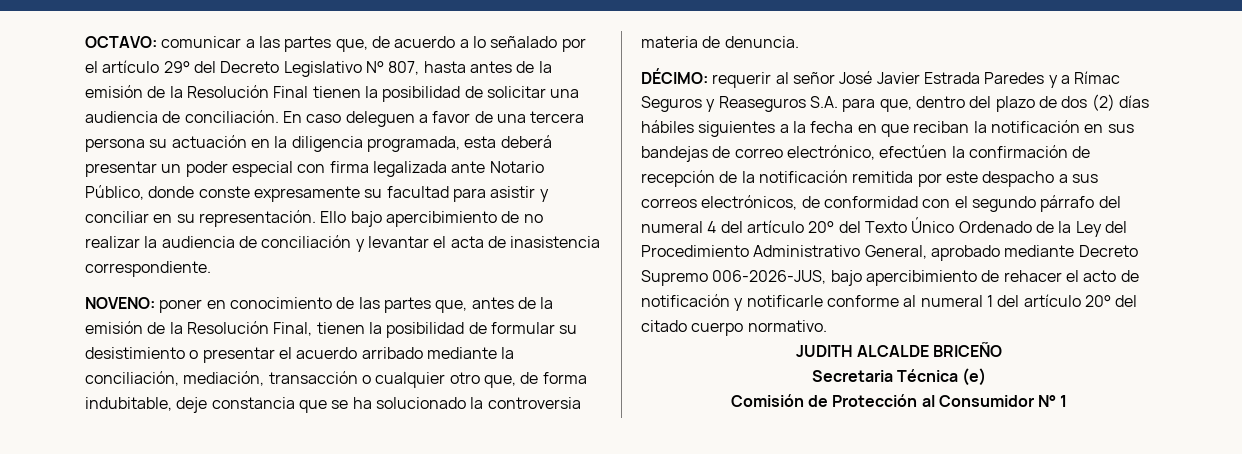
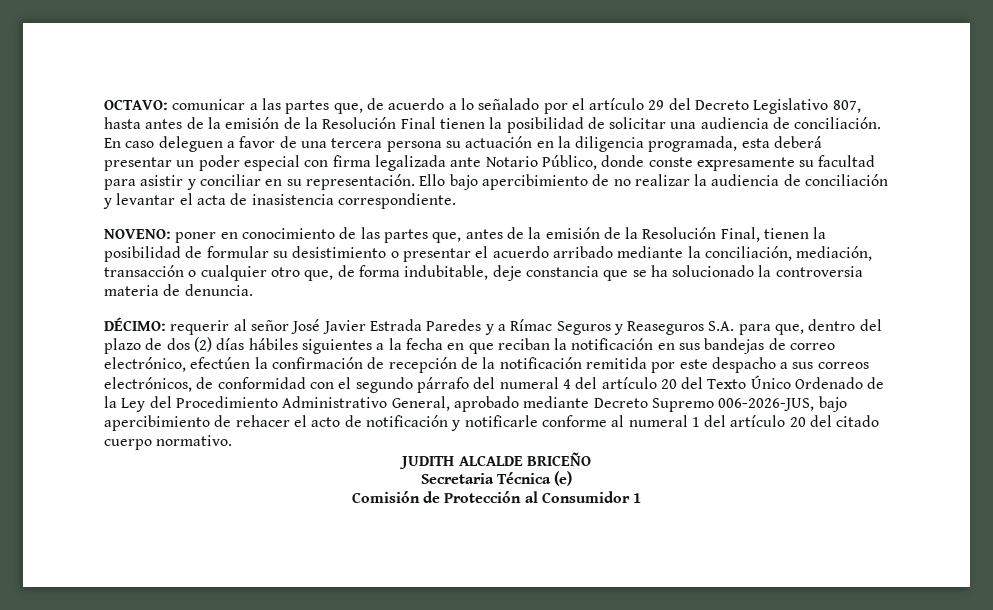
[163,61,190,73] 29° -> [648,100,665,110] 29
[365,61,384,73] N° -> (829, 106) none
[808,221,835,233] 20° -> [660,379,677,389] 20
[1084,295,1111,307] 20° -> [789,417,806,427] 20
[1038,395,1057,407] N° -> (630, 497) none

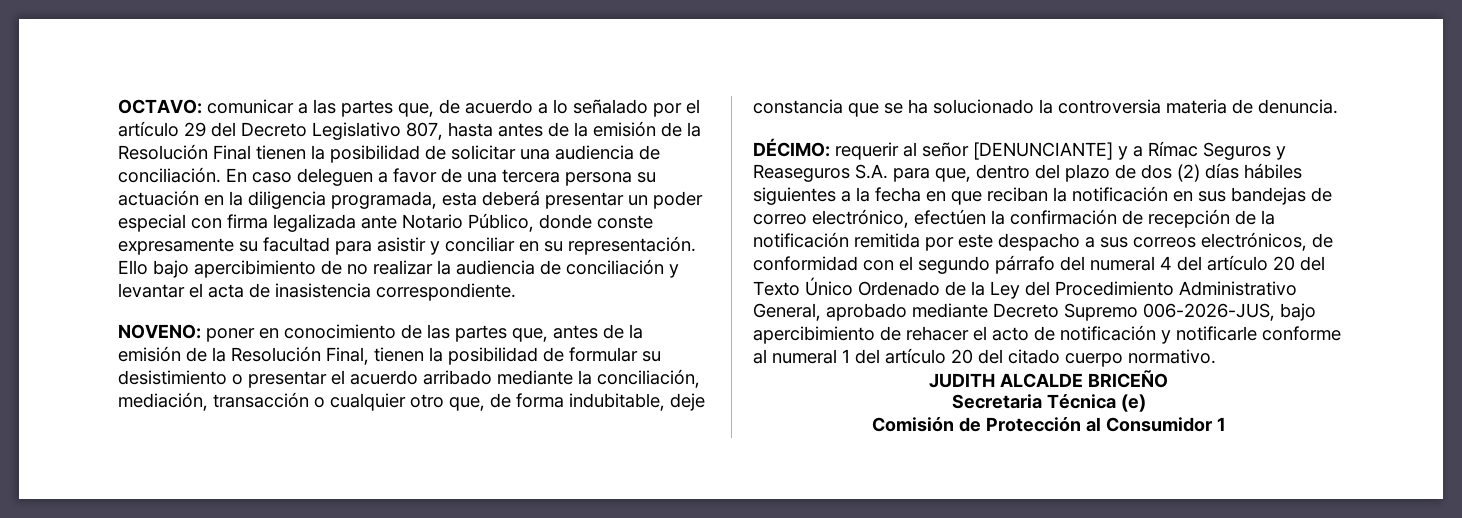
[291,319,482,334] José Javier Estrada Paredes -> [973,142,1113,160] [DENUNCIANTE]

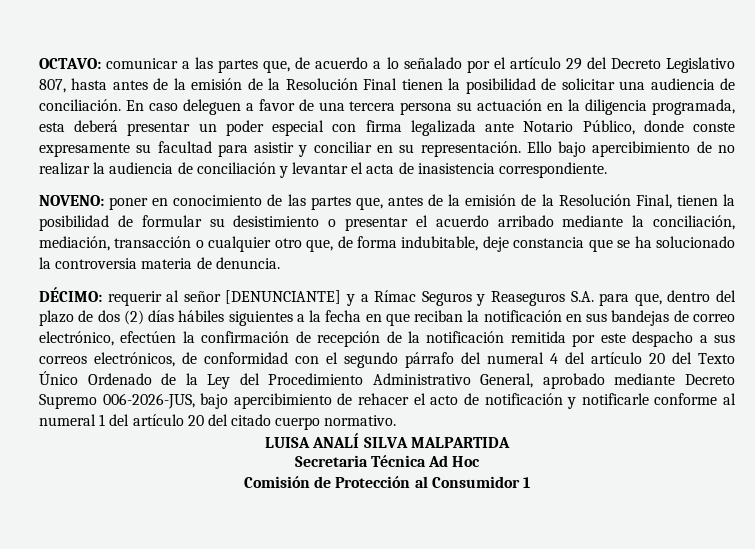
[929,370,1168,388] JUDITH ALCALDE BRICEÑO -> [265,433,510,448] LUISA ANALÍ SILVA MALPARTIDA
[1120,394,1146,412] (e) -> [428,455,481,467] Ad Hoc

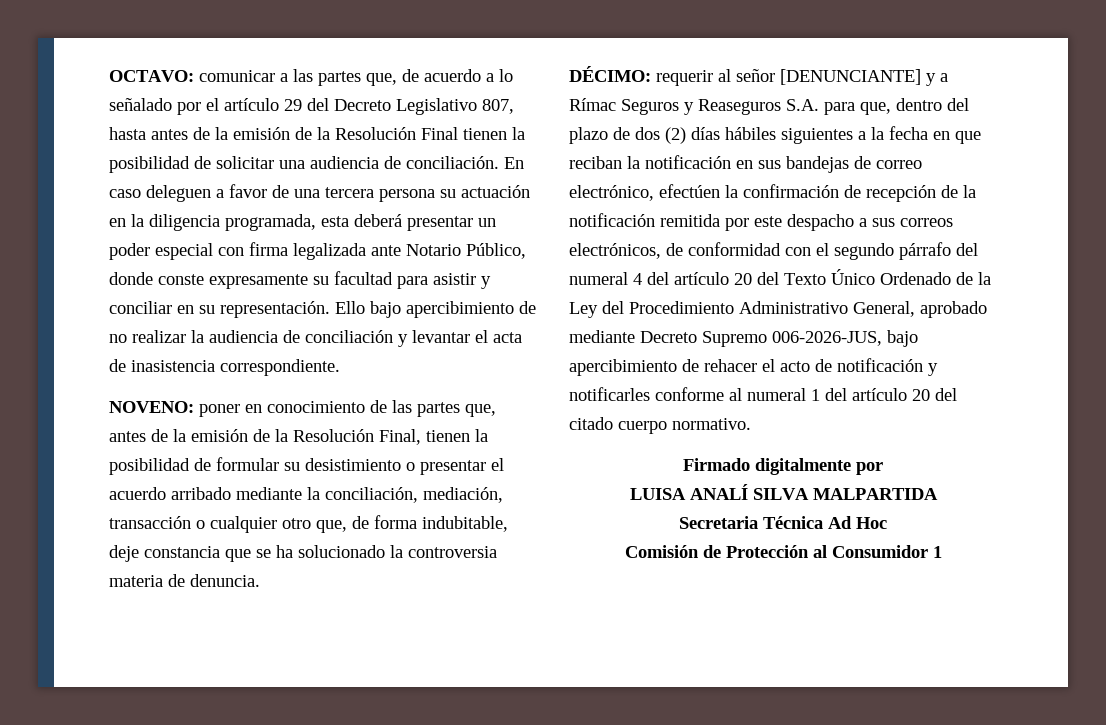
[581,393,649,405] notificarle -> [569,387,650,401] notificarles
(397, 420) none -> [683,458,883,475] // Firmado digitalmente por

